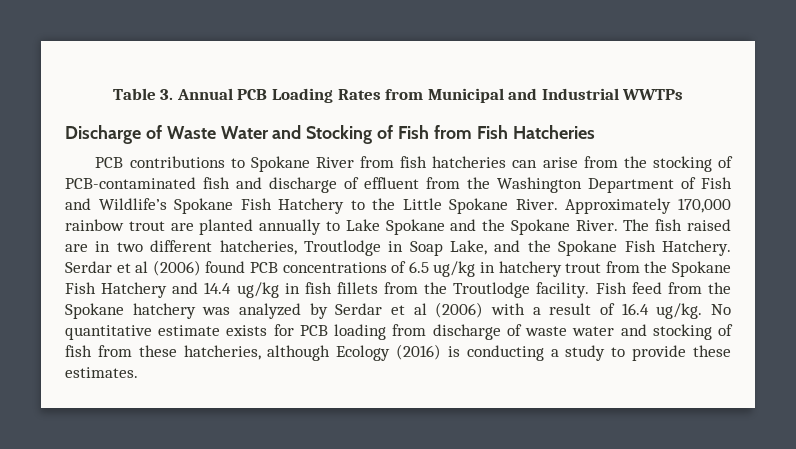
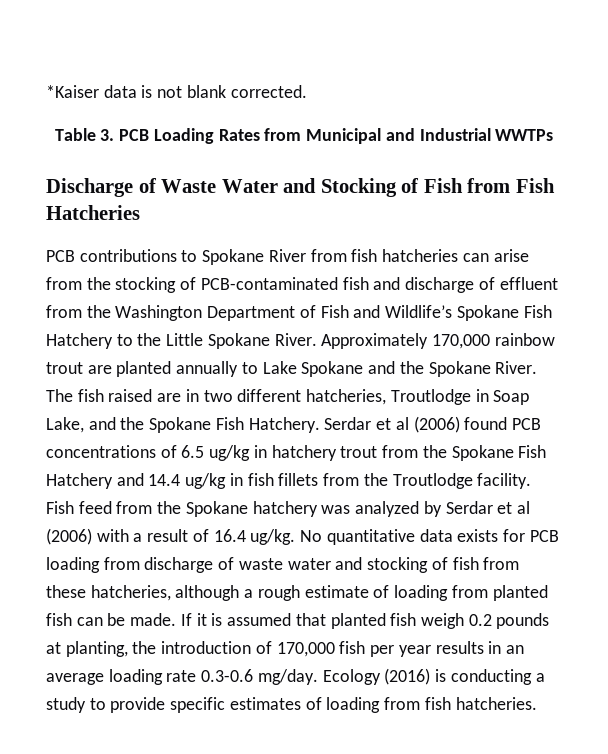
(112, 94) none -> [46,85,307,98] *Kaiser data is not blank corrected. //
[176,88,233,100] Annual -> (115, 135) none
[158,325,221,336] estimate -> [419,529,453,542] data
(331, 353) none -> [244,585,548,601] [46,613,550,629] [46,641,524,657] [46,669,318,685] a rough estimate of loading from planted fish can be made. If it is assumed that planted fish weigh 0.2 pounds at planting, the introduction of 170,000 fish per year results in an average loading rate 0.3-0.6 mg/day.
[693,345,731,357] [65,367,138,378] these estimates. -> [170,697,537,713] specific estimates of loading from fish hatcheries.

